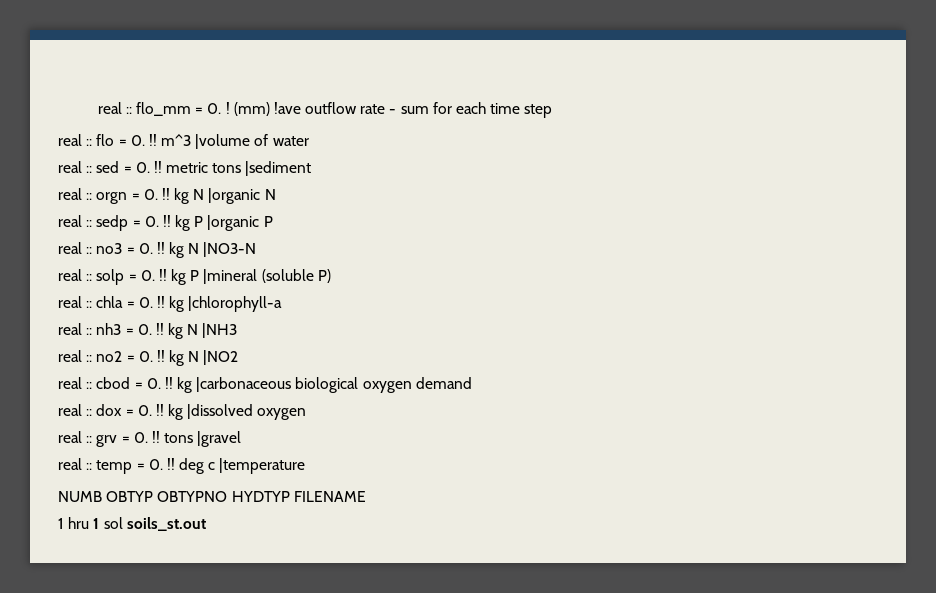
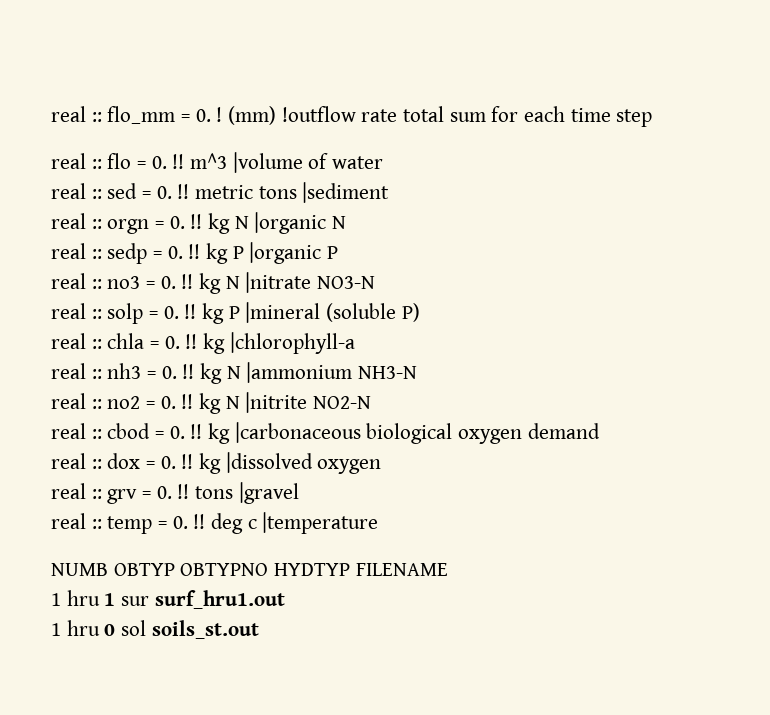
[273,102,397,114] !ave outflow rate - -> [281,106,445,122] !outflow rate total
[203,242,257,257] |NO3-N -> [245,272,376,293] |nitrate NO3-N
[202,323,238,338] |NH3 -> [246,362,418,383] |ammonium NH3-N
[203,350,239,365] |NO2 -> [245,392,372,413] |nitrite NO2-N
(100, 523) none -> [121,590,285,609] [51,620,116,636] sur surf_hru1.out // 1 hru 0

